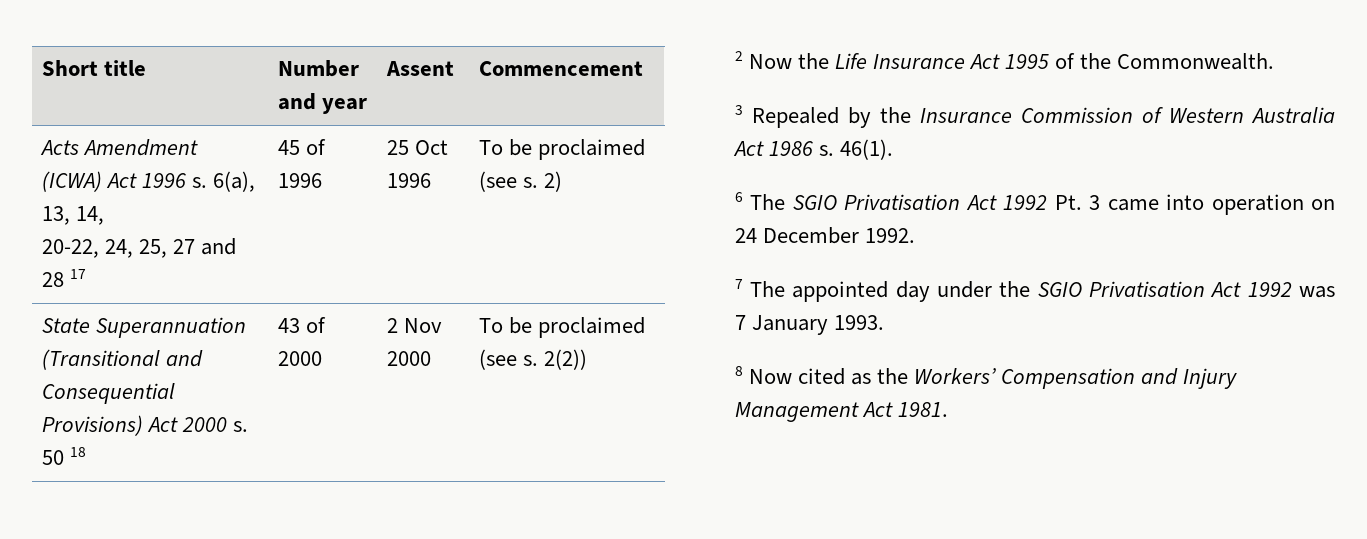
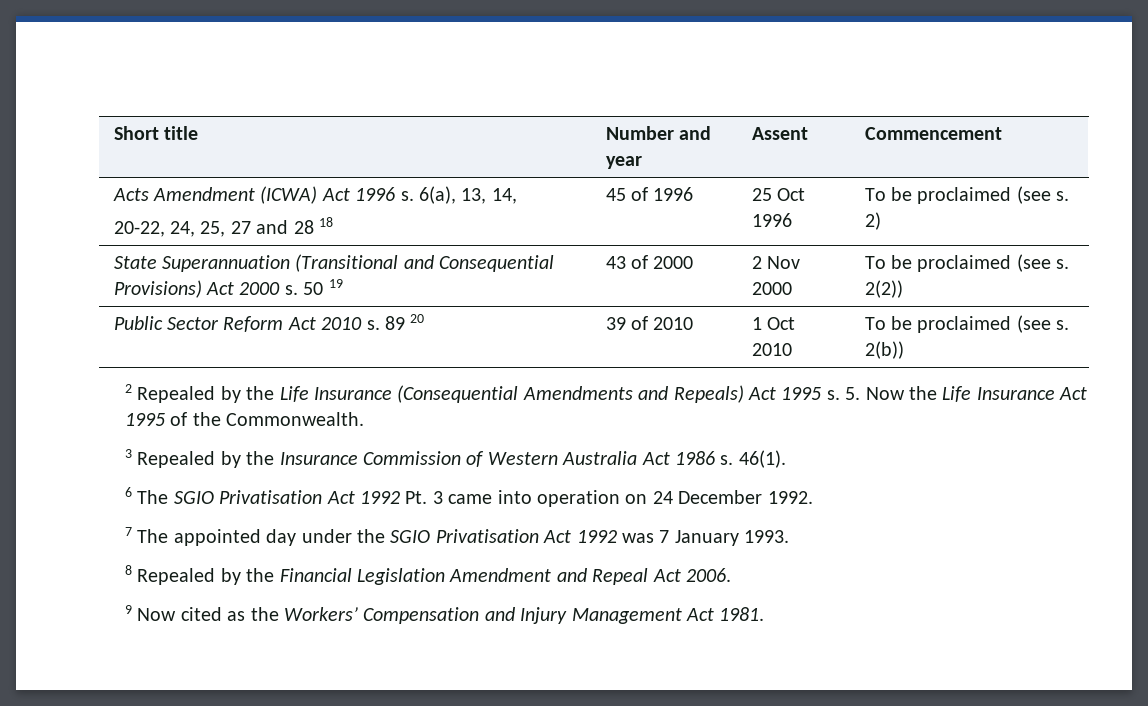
[69,269,86,279] 17 -> [318,217,333,227] 18
[69,447,86,457] 18 -> [328,279,343,288] 19
[734,51,743,61] // 2 -> [113,314,425,332] [605,316,694,330] [751,317,795,330] [751,343,792,356] [864,315,1070,333] [864,341,904,359] [125,384,861,403] // Public Sector Reform Act 2010 s. 89 20 | 39 of 2010 | 1 Oct 2010 | To be proclaimed (see s. 2(b)) // 2 Repealed by the Life Insurance (Consequential Amendments and Repeals) Act 1995 s. 5.
(743, 371) none -> [137,568,732,585] [125,605,133,614] Repealed by the Financial Legislation Amendment and Repeal Act 2006. // 9

